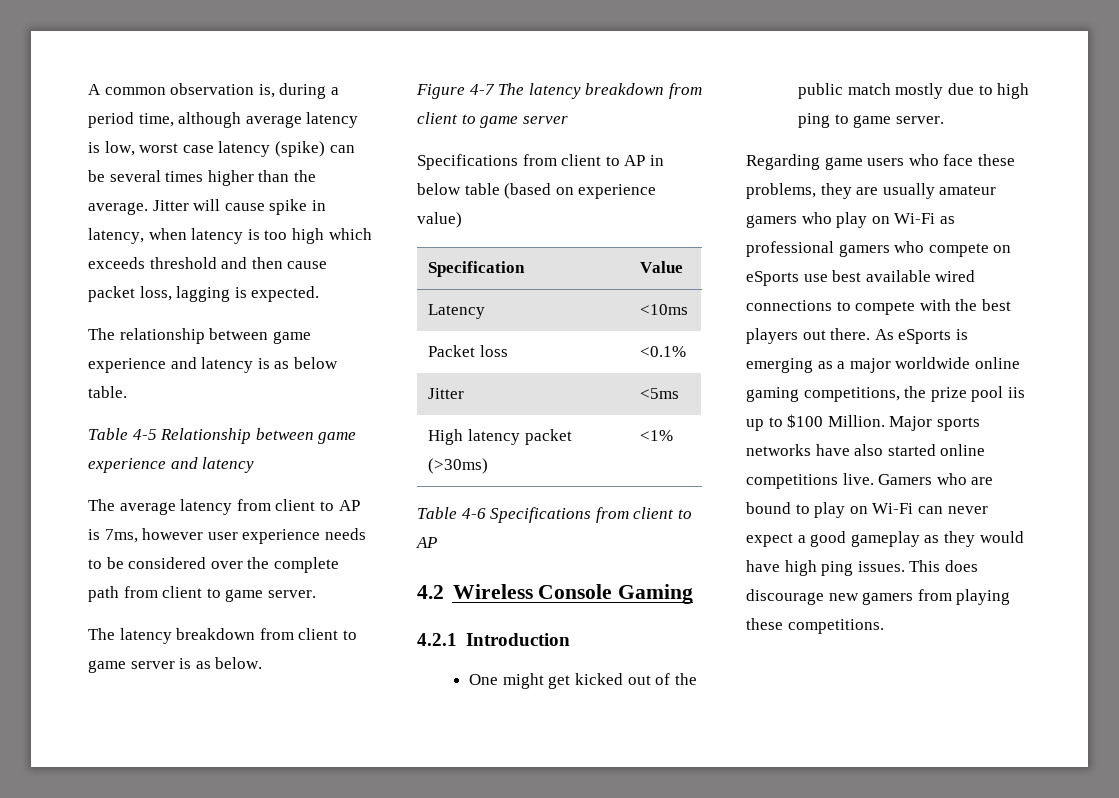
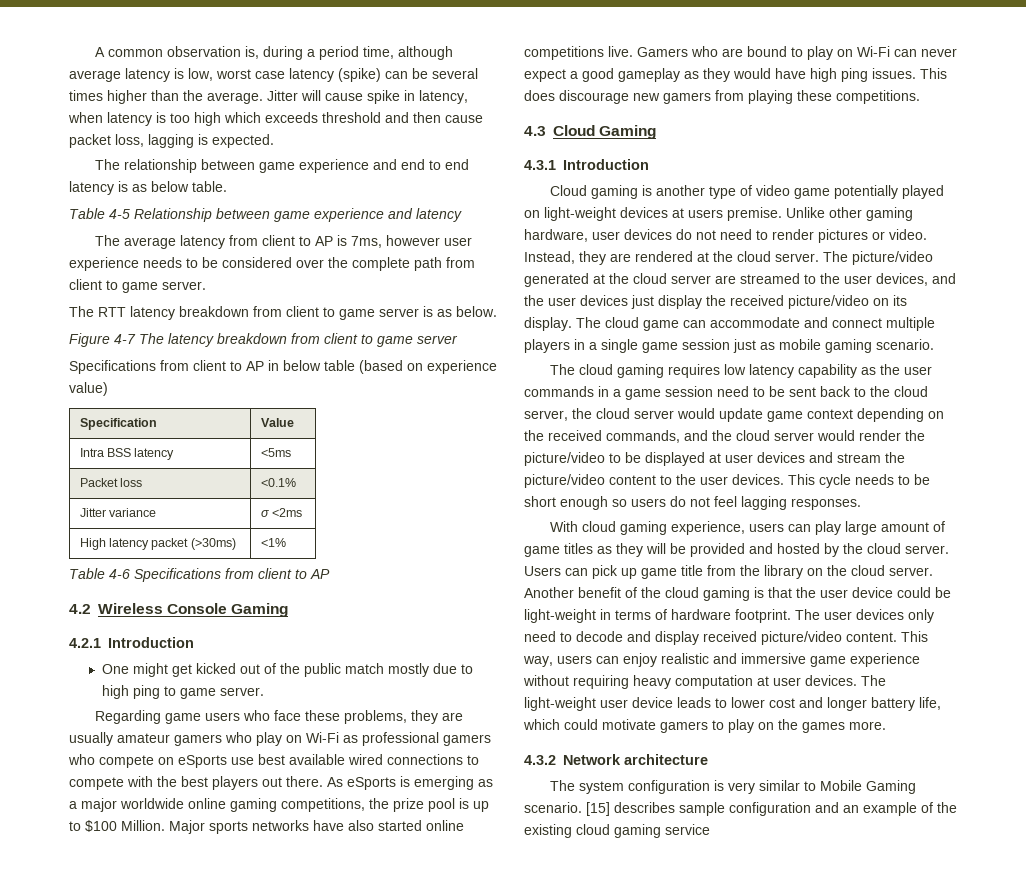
(197, 363) none -> [400,159,469,170] end to end
(115, 634) none -> [98,307,126,317] RTT
[428,304,486,319] [640,304,689,315] Latency | <10ms -> [79,448,175,460] [260,448,291,457] Intra BSS latency | <5ms
[640,388,680,399] | <5ms -> [109,508,157,517] [260,508,303,517] variance | σ <2ms
[1007,387,1025,398] iis -> [459,798,469,809] is
(884, 626) none -> [524,125,657,139] [524,159,649,170] [549,185,944,199] [524,207,913,221] [524,229,927,243] [524,251,933,265] [524,273,956,287] [524,295,907,309] [524,317,935,331] [524,339,934,353] [549,364,932,378] [524,386,928,400] [524,408,944,422] [524,430,925,443] [524,452,905,466] [524,474,930,488] [524,496,861,510] [549,521,945,535] [524,543,949,557] [524,565,933,579] [524,587,951,601] [524,609,934,623] [524,631,928,645] [523,653,920,667] [523,675,886,689] [524,697,941,711] [523,719,886,733] [524,754,708,765] [549,780,916,794] [524,802,957,816] [524,824,710,838] // 4.3 Cloud Gaming // 4.3.1 Introduction // Cloud gaming is another type of video game potentially played on light-weight devices at users premise. Unlike other gaming hardware, user devices do not need to render pictures or video. Instead, they are rendered at the cloud server. The picture/video generated at the cloud server are streamed to the user devices, and the user devices just display the received picture/video on its display. The cloud game can accommodate and connect multiple players in a single game session just as mobile gaming scenario. // The cloud gaming requires low latency capability as the user commands in a game session need to be sent back to the cloud server, the cloud server would update game context depending on the received commands, and the cloud server would render the picture/video to be displayed at user devices and stream the picture/video content to the user devices. This cycle needs to be short enough so users do not feel lagging responses. // With cloud gaming experience, users can play large amount of game titles as they will be provided and hosted by the cloud server. Users can pick up game title from the library on the cloud server. Another benefit of the cloud gaming is that the user device could be light-weight in terms of hardware footprint. The user devices only need to decode and display received picture/video content. This way, users can enjoy realistic and immersive game experience without requiring heavy computation at user devices. The light-weight user device leads to lower cost and longer battery life, which could motivate gamers to play on the games more. // 4.3.2 Network architecture // The system configuration is very similar to Mobile Gaming scenario. [15] describes sample configuration and an example of the existing cloud gaming service

